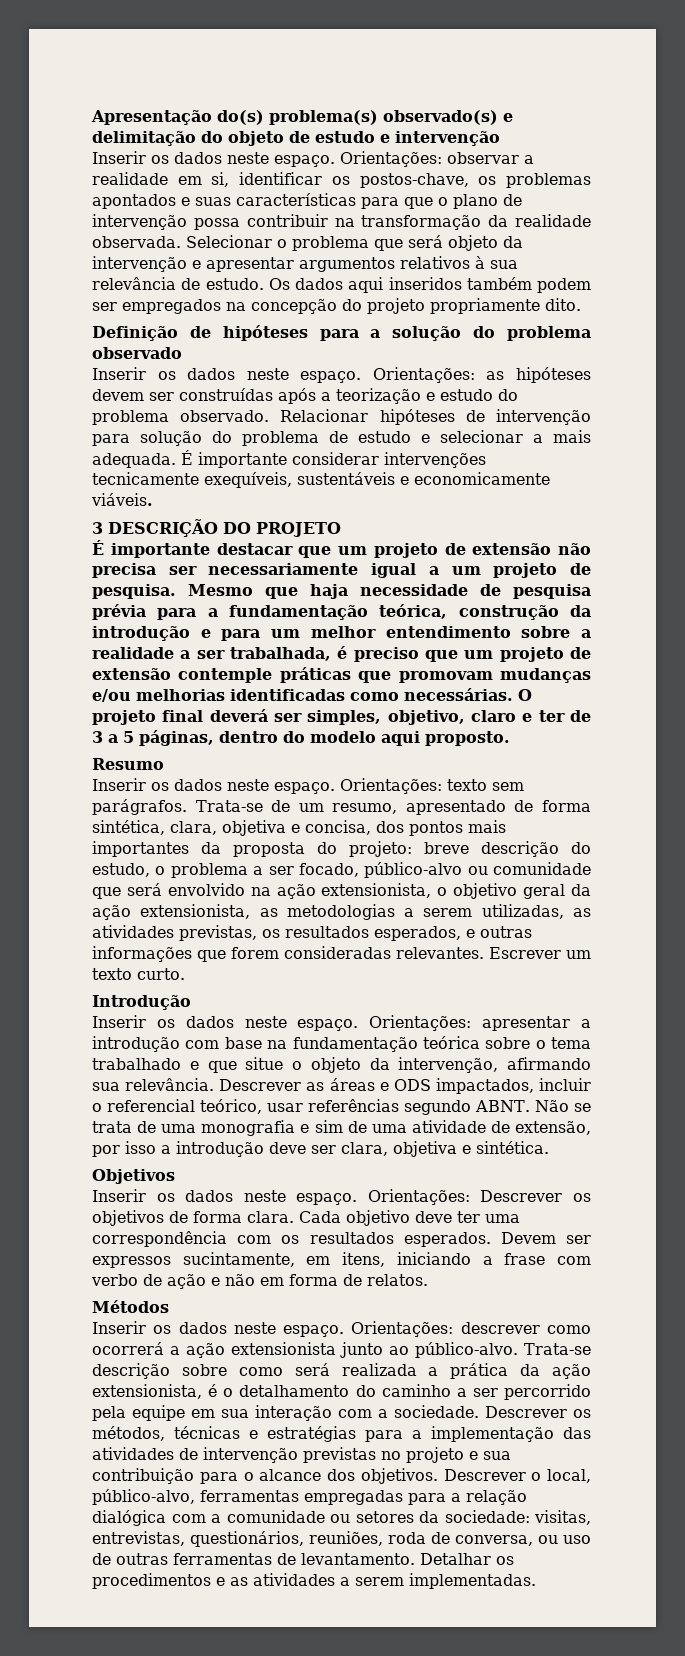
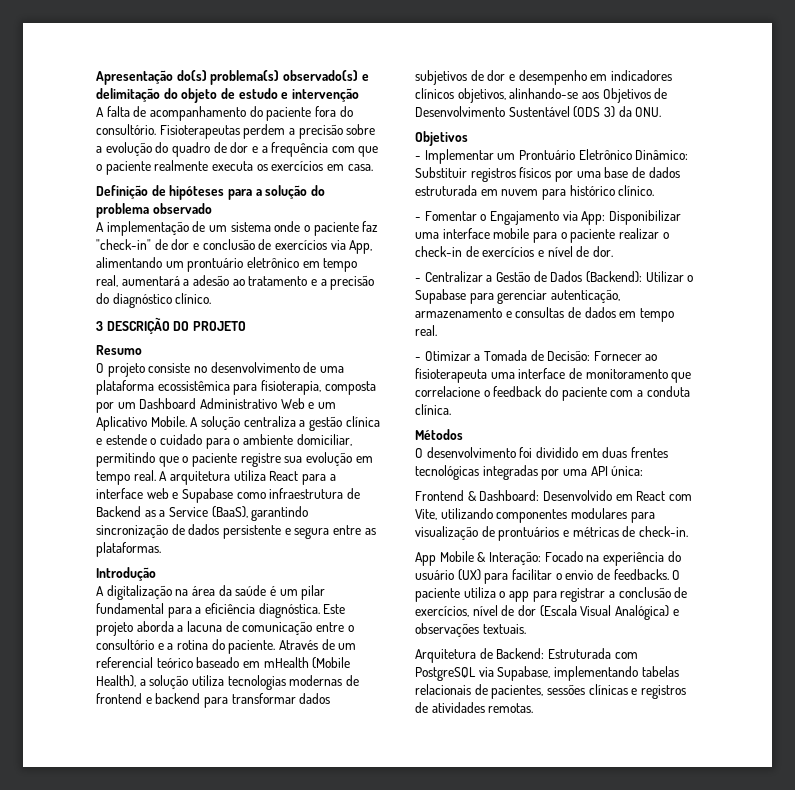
[92,151,534,167] [92,172,591,188] [92,193,522,209] [92,214,591,230] [92,235,523,251] [92,256,518,272] [92,277,591,293] [92,298,581,314] Inserir os dados neste espaço. Orientações: observar a realidade em si, identificar os postos-chave, os problemas apontados e suas características para que o plano de intervenção possa contribuir na transformação da realidade observada. Selecionar o problema que será objeto da intervenção e apresentar argumentos relativos à sua relevância de estudo. Os dados aqui inseridos também podem ser empregados na concepção do projeto propriamente dito. -> [96,106,353,121] [96,124,376,139] [96,142,379,157] [96,160,373,175] A falta de acompanhamento do paciente fora do consultório. Fisioterapeutas perdem a precisão sobre a evolução do quadro de dor e a frequência com que o paciente realmente executa os exercícios em casa.
[92,367,591,383] [92,388,518,404] [92,409,591,425] [92,430,591,446] [92,450,486,468] [92,472,550,488] [91,493,153,506] [92,519,341,537] [92,540,591,558] [92,563,591,578] [92,584,591,599] [92,604,591,620] [92,626,591,641] [92,646,591,662] [92,667,591,683] [92,688,532,702] [92,709,591,725] [92,730,510,746] [92,758,164,770] [92,778,524,794] [92,799,591,815] [92,820,506,836] [92,841,591,857] [92,862,591,878] [92,883,592,899] [92,904,591,920] [92,925,532,941] [92,946,591,962] [92,968,185,980] [92,995,191,1010] [92,1015,591,1031] [92,1036,591,1052] [92,1057,591,1073] [92,1078,591,1094] [92,1099,591,1115] [92,1120,591,1136] [92,1141,549,1157] [92,1169,175,1184] [92,1189,591,1205] [92,1210,520,1226] [92,1231,591,1247] [92,1252,591,1268] [91,1274,428,1289] [92,1300,169,1313] [92,1321,591,1337] [92,1342,591,1358] [92,1363,591,1379] [92,1384,591,1400] [92,1405,591,1421] [92,1426,591,1442] [92,1447,511,1463] [92,1468,591,1484] [92,1489,527,1505] [92,1510,591,1526] [92,1531,591,1547] [92,1553,514,1565] [92,1573,536,1589] Inserir os dados neste espaço. Orientações: as hipóteses devem ser construídas após a teorização e estudo do problema observado. Relacionar hipóteses de intervenção para solução do problema de estudo e selecionar a mais adequada. É importante considerar intervenções tecnicamente exequíveis, sustentáveis e economicamente viáveis. // 3 DESCRIÇÃO DO PROJETO // É importante destacar que um projeto de extensão não precisa ser necessariamente igual a um projeto de pesquisa. Mesmo que haja necessidade de pesquisa prévia para a fundamentação teórica, construção da introdução e para um melhor entendimento sobre a realidade a ser trabalhada, é preciso que um projeto de extensão contemple práticas que promovam mudanças e/ou melhorias identificadas como necessárias. O projeto final deverá ser simples, objetivo, claro e ter de 3 a 5 páginas, dentro do modelo aqui proposto. // Resumo // Inserir os dados neste espaço. Orientações: texto sem parágrafos. Trata-se de um resumo, apresentado de forma sintética, clara, objetiva e concisa, dos pontos mais importantes da proposta do projeto: breve descrição do estudo, o problema a ser focado, público-alvo ou comunidade que será envolvido na ação extensionista, o objetivo geral da ação extensionista, as metodologias a serem utilizadas, as atividades previstas, os resultados esperados, e outras informações que forem consideradas relevantes. Escrever um texto curto. // Introdução // Inserir os dados neste espaço. Orientações: apresentar a introdução com base na fundamentação teórica sobre o tema trabalhado e que situe o objeto da intervenção, afirmando sua relevância. Descrever as áreas e ODS impactados, incluir o referencial teórico, usar referências segundo ABNT. Não se trata de uma monografia e sim de uma atividade de extensão, por isso a introdução deve ser clara, objetiva e sintética. // Objetivos // Inserir os dados neste espaço. Orientações: Descrever os objetivos de forma clara. Cada objetivo deve ter uma correspondência com os resultados esperados. Devem ser expressos sucintamente, em itens, iniciando a frase com verbo de ação e não em forma de relatos. // Métodos // Inserir os dados neste espaço. Orientações: descrever como ocorrerá a ação extensionista junto ao público-alvo. Trata-se descrição sobre como será realizada a prática da ação extensionista, é o detalhamento do caminho a ser percorrido pela equipe em sua interação com a sociedade. Descrever os métodos, técnicas e estratégias para a implementação das atividades de intervenção previstas no projeto e sua contribuição para o alcance dos objetivos. Descrever o local, público-alvo, ferramentas empregadas para a relação dialógica com a comunidade ou setores da sociedade: visitas, entrevistas, questionários, reuniões, roda de conversa, ou uso de outras ferramentas de levantamento. Detalhar os procedimentos e as atividades a serem implementadas. -> [96,221,379,236] [96,239,373,254] [96,257,358,272] [96,275,375,290] [96,293,212,308] [96,317,246,334] [96,345,142,355] [96,362,344,377] [96,380,376,395] [96,398,336,413] [96,416,380,431] [96,434,352,449] [96,452,373,467] [96,470,336,485] [96,488,360,503] [96,506,309,521] [96,524,376,539] [96,542,161,557] [96,567,156,581] [96,585,326,600] [96,603,346,618] [96,621,354,636] [96,639,357,654] [96,657,351,669] [96,675,359,690] [96,693,331,708] [415,70,672,85] [415,88,668,103] [415,106,662,118] [415,131,468,146] [415,149,689,164] [415,167,680,182] [415,185,655,200] [415,210,681,225] [415,228,669,243] [415,246,613,257] [415,271,694,283] [415,289,620,304] [415,307,674,322] [415,325,437,336] [415,350,658,361] [415,368,692,383] [415,386,690,401] [415,404,451,415] [415,429,463,440] [415,447,668,458] [415,465,644,480] [415,490,692,501] [415,508,655,523] [415,526,688,541] [415,551,681,566] [415,569,681,584] [415,587,688,602] [415,605,679,620] [415,623,526,637] [415,648,638,663] [415,666,679,681] [415,684,686,699] [415,702,534,713] A implementação de um sistema onde o paciente faz "check-in" de dor e conclusão de exercícios via App, alimentando um prontuário eletrônico em tempo real, aumentará a adesão ao tratamento e a precisão do diagnóstico clínico. // 3 DESCRIÇÃO DO PROJETO // Resumo // O projeto consiste no desenvolvimento de uma plataforma ecossistêmica para fisioterapia, composta por um Dashboard Administrativo Web e um Aplicativo Mobile. A solução centraliza a gestão clínica e estende o cuidado para o ambiente domiciliar, permitindo que o paciente registre sua evolução em tempo real. A arquitetura utiliza React para a interface web e Supabase como infraestrutura de Backend as a Service (BaaS), garantindo sincronização de dados persistente e segura entre as plataformas. // Introdução // A digitalização na área da saúde é um pilar fundamental para a eficiência diagnóstica. Este projeto aborda a lacuna de comunicação entre o consultório e a rotina do paciente. Através de um referencial teórico baseado em mHealth (Mobile Health), a solução utiliza tecnologias modernas de frontend e backend para transformar dados subjetivos de dor e desempenho em indicadores clínicos objetivos, alinhando-se aos Objetivos de Desenvolvimento Sustentável (ODS 3) da ONU. // Objetivos // - Implementar um Prontuário Eletrônico Dinâmico: Substituir registros físicos por uma base de dados estruturada em nuvem para histórico clínico. // - Fomentar o Engajamento via App: Disponibilizar uma interface mobile para o paciente realizar o check-in de exercícios e nível de dor. // - Centralizar a Gestão de Dados (Backend): Utilizar o Supabase para gerenciar autenticação, armazenamento e consultas de dados em tempo real. // - Otimizar a Tomada de Decisão: Fornecer ao fisioterapeuta uma interface de monitoramento que correlacione o feedback do paciente com a conduta clínica. // Métodos // O desenvolvimento foi dividido em duas frentes tecnológicas integradas por uma API única: // Frontend & Dashboard: Desenvolvido em React com Vite, utilizando componentes modulares para visualização de prontuários e métricas de check-in. // App Mobile & Interação: Focado na experiência do usuário (UX) para facilitar o envio de feedbacks. O paciente utiliza o app para registrar a conclusão de exercícios, nível de dor (Escala Visual Analógica) e observações textuais. // Arquitetura de Backend: Estruturada com PostgreSQL via Supabase, implementando tabelas relacionais de pacientes, sessões clínicas e registros de atividades remotas.

